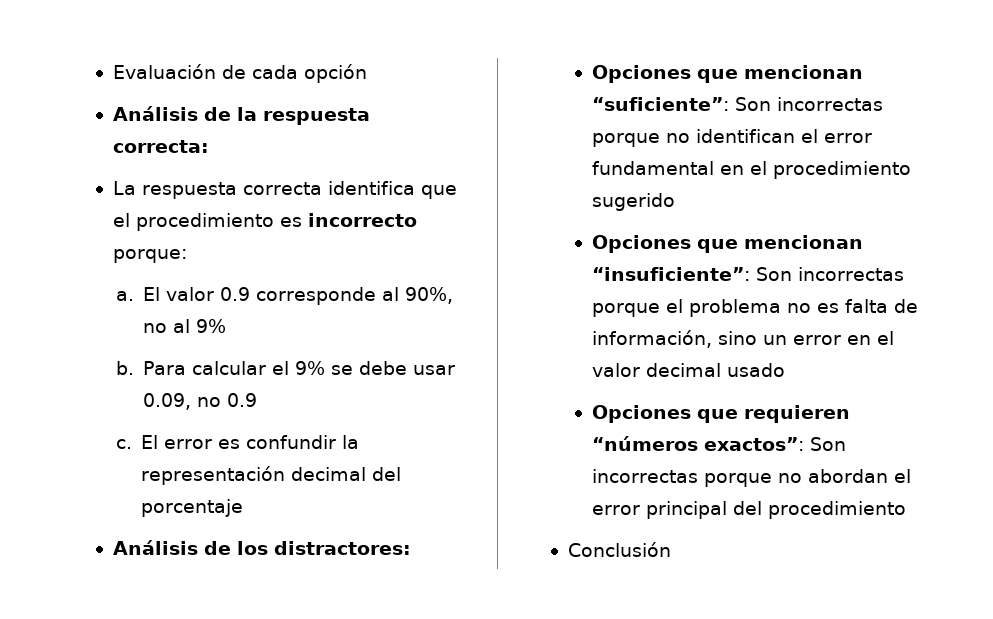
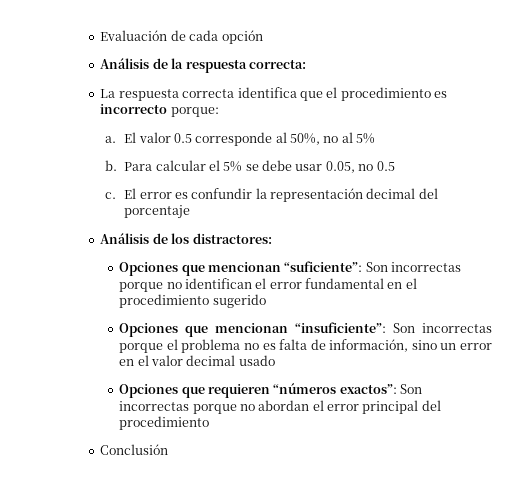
[220,287,251,301] 0.9 -> [173,133,192,143] 0.5
[405,287,454,304] 90%, -> [290,133,321,145] 50%,
[196,319,227,333] 9% -> [356,133,376,144] 5%
[295,361,326,375] 9% -> [223,161,243,172] 5%
[143,393,258,410] 0.09, no 0.9 -> [325,161,395,173] 0.05, no 0.5

